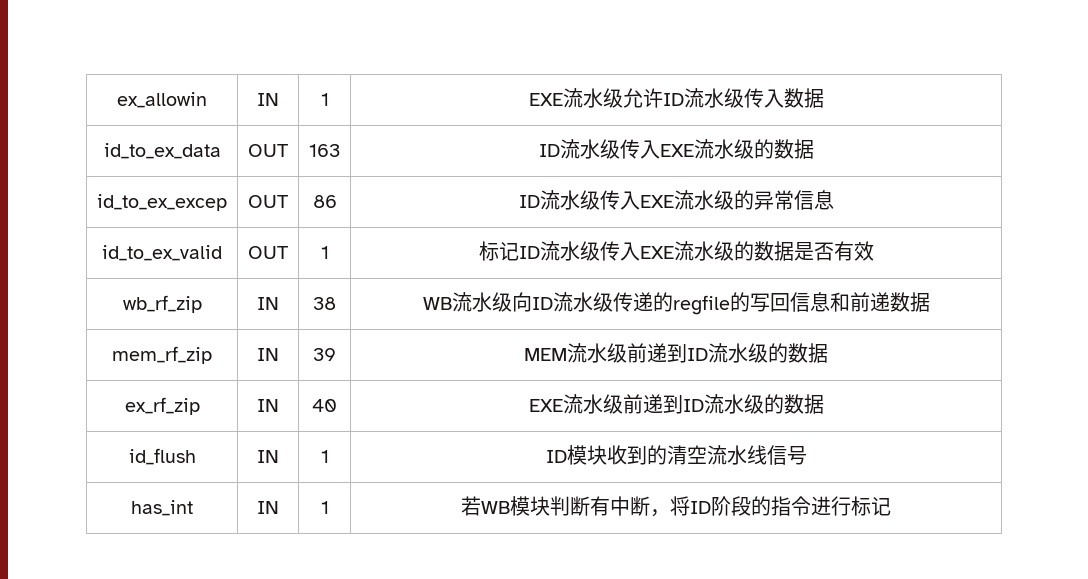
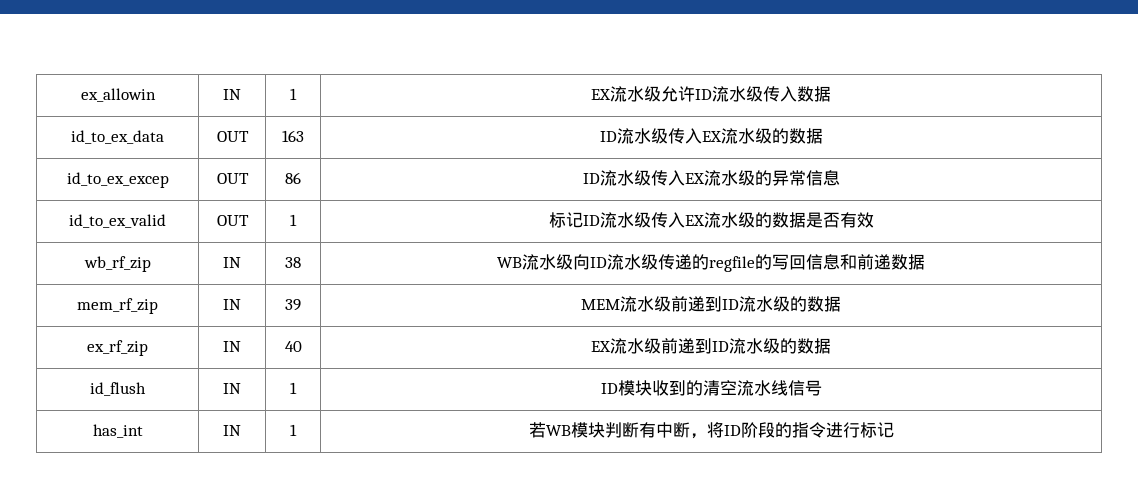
[528,93,563,106] EXE -> [591,89,611,100] EX
[659,144,694,157] EXE -> [701,131,722,142] EX
[639,195,674,208] EXE -> [684,173,705,184] EX
[639,246,674,259] EXE -> [684,215,705,226] EX
[528,399,563,412] EXE -> [591,341,611,352] EX

